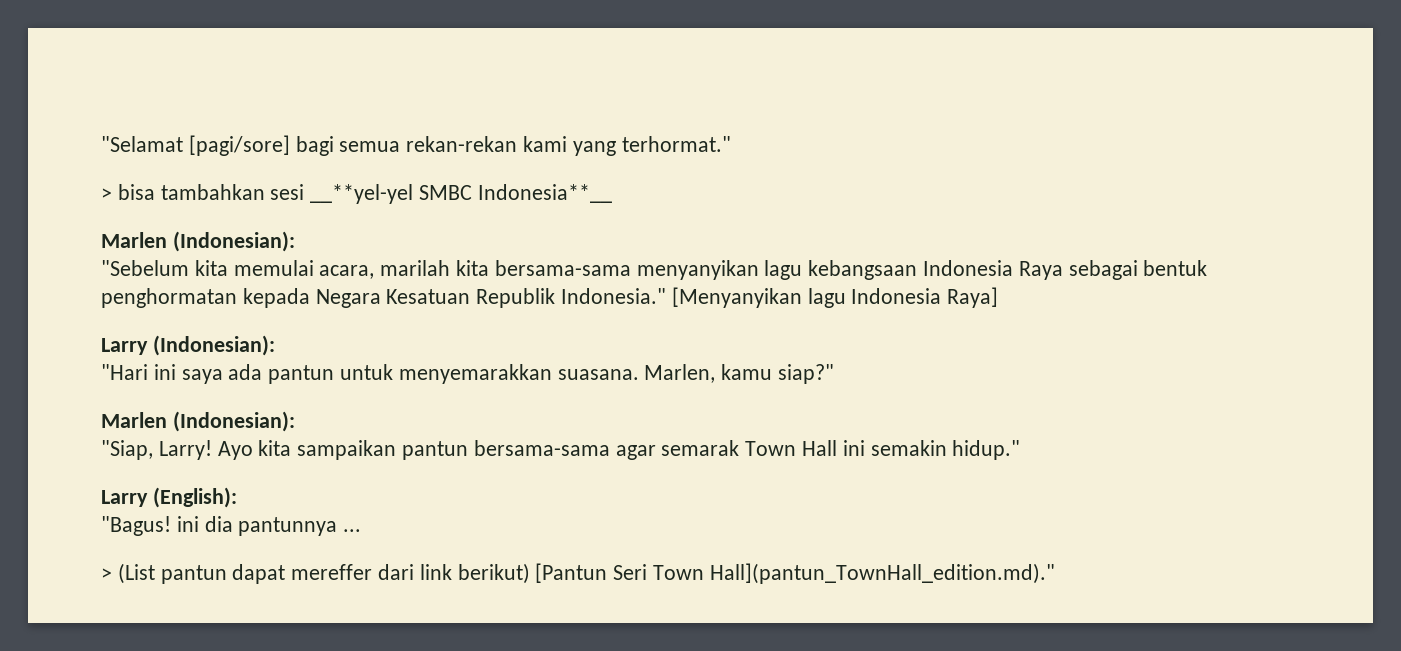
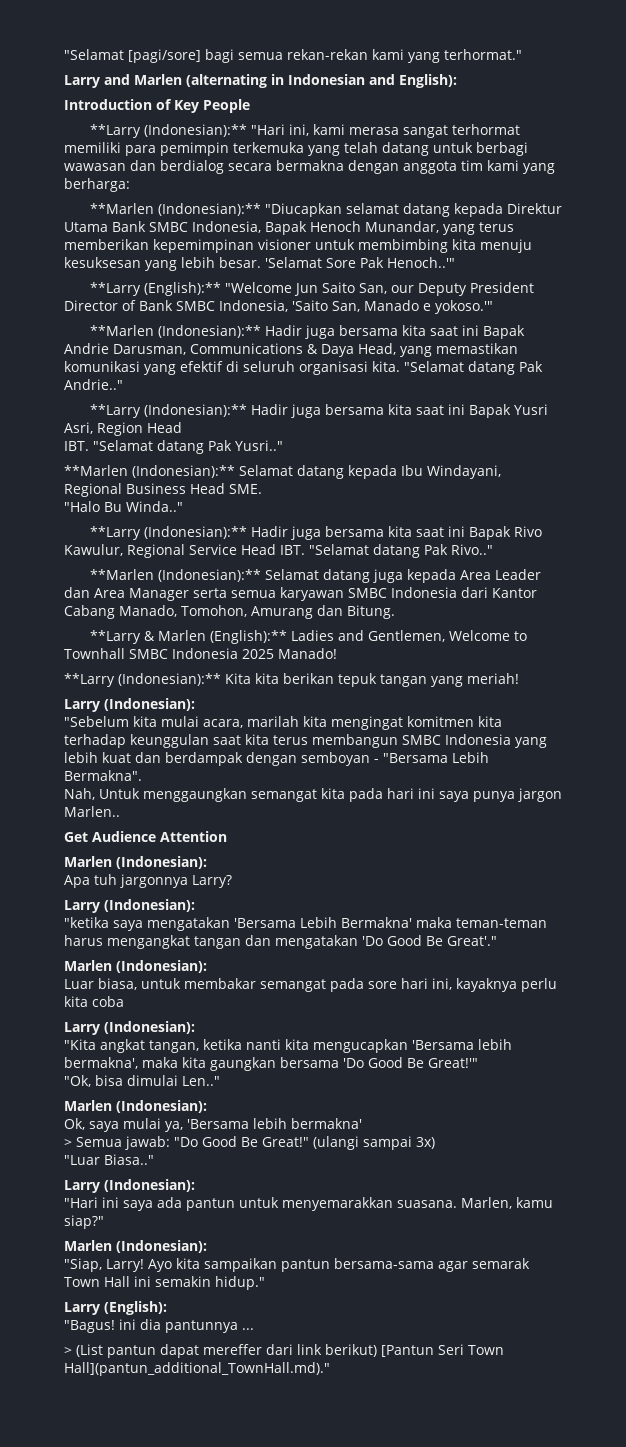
[101,184,612,204] [101,231,295,252] [101,260,1208,280] [101,287,999,308] > bisa tambahkan sesi __**yel-yel SMBC Indonesia**__ // Marlen (Indonesian): // "Sebelum kita memulai acara, marilah kita bersama-sama menyanyikan lagu kebangsaan Indonesia Raya sebagai bentuk penghormatan kepada Negara Kesatuan Republik Indonesia." [Menyanyikan lagu Indonesia Raya] -> [64,74,457,88] [64,99,250,113] [89,124,520,138] [64,142,528,156] [64,160,555,174] [64,178,130,192] [89,203,562,217] [64,221,514,235] [64,239,532,253] [64,257,455,271] [89,282,534,296] [64,300,493,314] [89,325,525,339] [64,343,518,357] [64,361,543,375] [64,379,123,390] [89,404,548,418] [64,422,182,436] [64,440,283,454] [64,465,501,479] [64,483,262,497] [64,501,183,512] [89,526,542,540] [64,544,493,558] [89,569,541,583] [64,587,537,601] [64,605,395,619] [89,630,527,644] [64,648,337,659] [64,673,519,687] [64,698,195,712] [64,716,502,730] [64,734,547,748] [64,752,489,766] [64,770,142,781] [64,788,562,802] [64,806,120,817] [64,831,227,842] [64,856,207,869] [64,874,232,888] [64,899,195,913] [64,917,547,931] [64,935,497,949] [64,960,207,973] [64,978,557,992] [64,996,124,1007] [64,1021,195,1035] [64,1039,512,1053] [64,1057,478,1071] [64,1075,220,1087] [64,1100,207,1113] [64,1118,362,1132] [64,1136,435,1150] [64,1154,154,1165] Larry and Marlen (alternating in Indonesian and English): // Introduction of Key People // **Larry (Indonesian):** "Hari ini, kami merasa sangat terhormat memiliki para pemimpin terkemuka yang telah datang untuk berbagi wawasan dan berdialog secara bermakna dengan anggota tim kami yang berharga: // **Marlen (Indonesian):** "Diucapkan selamat datang kepada Direktur Utama Bank SMBC Indonesia, Bapak Henoch Munandar, yang terus memberikan kepemimpinan visioner untuk membimbing kita menuju kesuksesan yang lebih besar. 'Selamat Sore Pak Henoch..'" // **Larry (English):** "Welcome Jun Saito San, our Deputy President Director of Bank SMBC Indonesia, 'Saito San, Manado e yokoso.'" // **Marlen (Indonesian):** Hadir juga bersama kita saat ini Bapak Andrie Darusman, Communications & Daya Head, yang memastikan komunikasi yang efektif di seluruh organisasi kita. "Selamat datang Pak Andrie.." // **Larry (Indonesian):** Hadir juga bersama kita saat ini Bapak Yusri Asri, Region Head // IBT. "Selamat datang Pak Yusri.." // **Marlen (Indonesian):** Selamat datang kepada Ibu Windayani, Regional Business Head SME. // "Halo Bu Winda.." // **Larry (Indonesian):** Hadir juga bersama kita saat ini Bapak Rivo Kawulur, Regional Service Head IBT. "Selamat datang Pak Rivo.." // **Marlen (Indonesian):** Selamat datang juga kepada Area Leader dan Area Manager serta semua karyawan SMBC Indonesia dari Kantor Cabang Manado, Tomohon, Amurang dan Bitung. // **Larry & Marlen (English):** Ladies and Gentlemen, Welcome to Townhall SMBC Indonesia 2025 Manado! // **Larry (Indonesian):** Kita kita berikan tepuk tangan yang meriah! // Larry (Indonesian): // "Sebelum kita mulai acara, marilah kita mengingat komitmen kita terhadap keunggulan saat kita terus membangun SMBC Indonesia yang lebih kuat dan berdampak dengan semboyan - "Bersama Lebih Bermakna". // Nah, Untuk menggaungkan semangat kita pada hari ini saya punya jargon Marlen.. // Get Audience Attention // Marlen (Indonesian): // Apa tuh jargonnya Larry? // Larry (Indonesian): // "ketika saya mengatakan 'Bersama Lebih Bermakna' maka teman-teman harus mengangkat tangan dan mengatakan 'Do Good Be Great'." // Marlen (Indonesian): // Luar biasa, untuk membakar semangat pada sore hari ini, kayaknya perlu kita coba // Larry (Indonesian): // "Kita angkat tangan, ketika nanti kita mengucapkan 'Bersama lebih bermakna', maka kita gaungkan bersama 'Do Good Be Great!'" // "Ok, bisa dimulai Len.." // Marlen (Indonesian): // Ok, saya mulai ya, 'Bersama lebih bermakna' // > Semua jawab: "Do Good Be Great!" (ulangi sampai 3x) // "Luar Biasa.."
[709,563,1055,584] Hall](pantun_TownHall_edition.md)." -> [64,1362,330,1376] Hall](pantun_additional_TownHall.md)."

